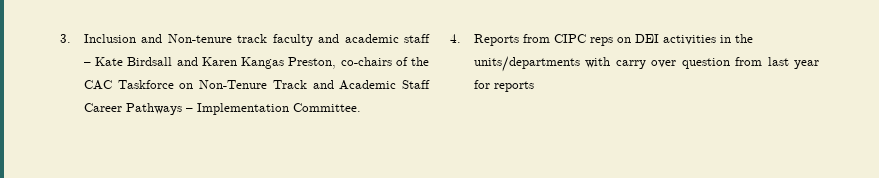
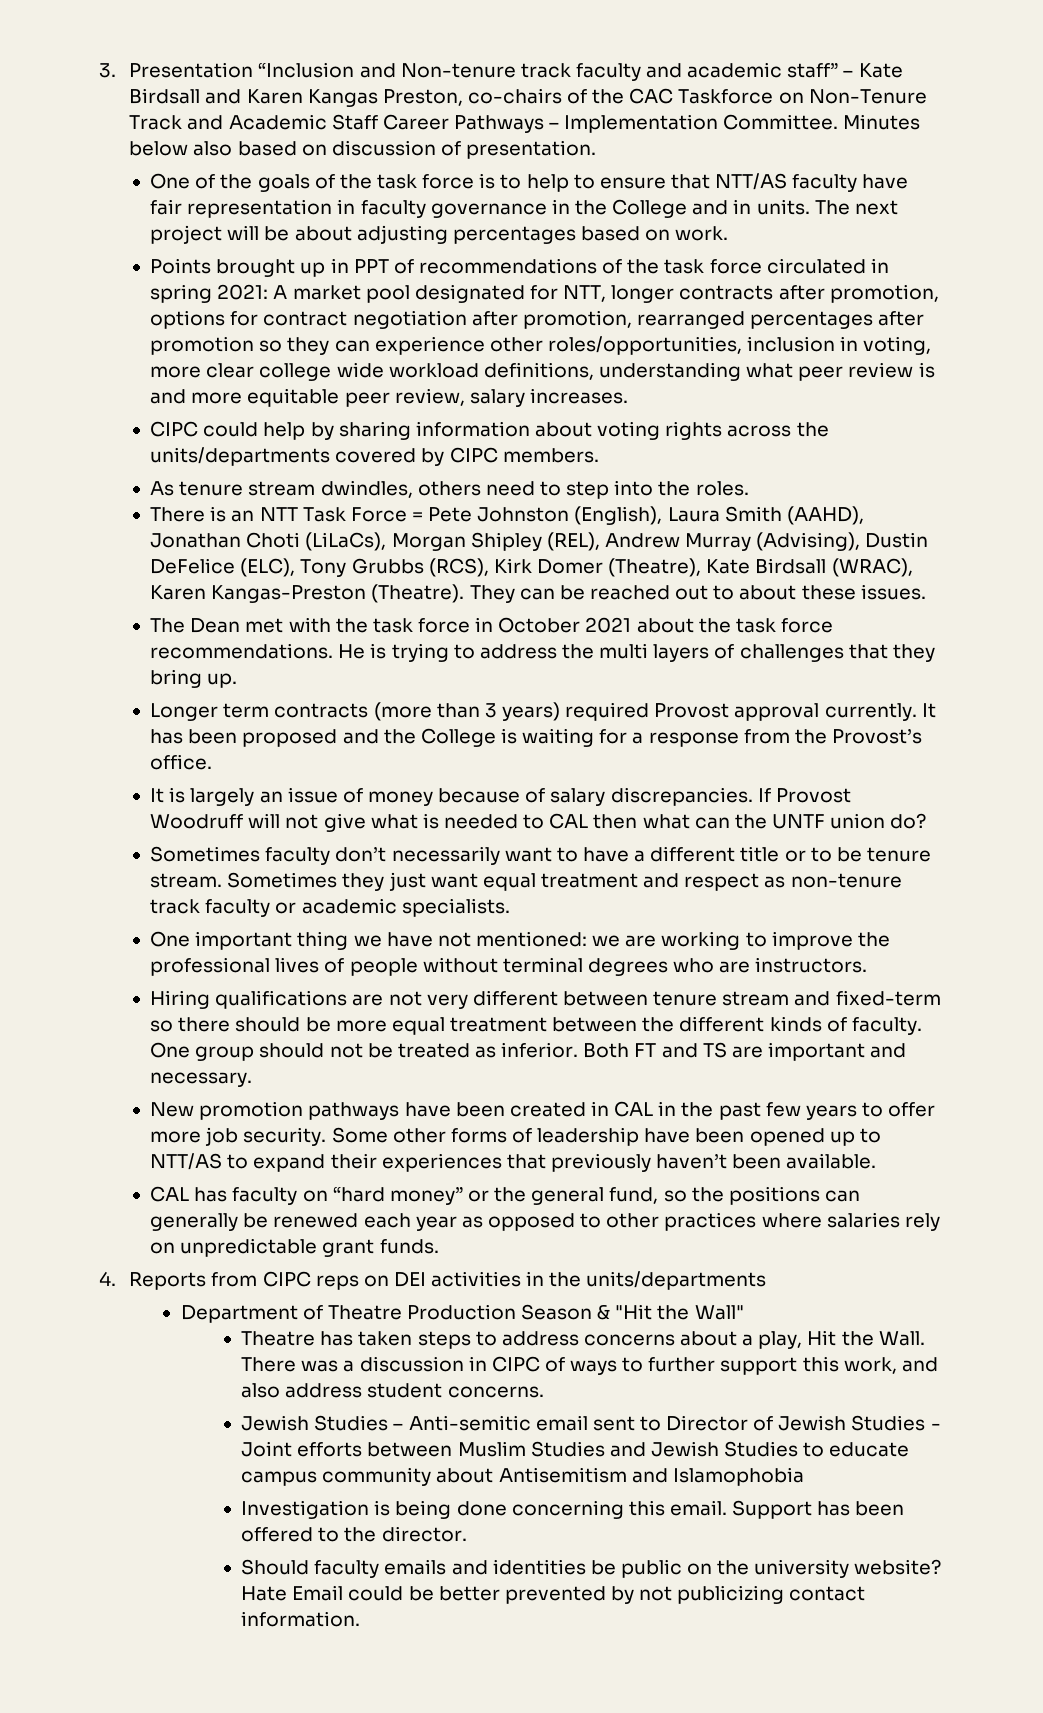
[83,34,136,43] Inclusion -> [129,62,355,78] Presentation “Inclusion
[404,34,430,43] staff -> [787,62,839,78] staff”
(361, 107) none -> [843,114,921,130] [129,140,597,159] [150,173,909,192] [150,199,898,218] [150,225,729,244] [150,258,889,277] [150,284,939,303] [150,310,925,329] [150,336,932,355] [150,362,935,381] [150,388,628,407] [150,421,829,440] [150,447,599,466] [150,480,749,499] [150,506,864,525] [150,532,929,551] [150,558,913,577] [150,584,926,603] [150,617,833,633] [150,643,935,662] [150,669,238,688] [150,702,936,721] [150,728,922,747] [150,754,213,770] [150,787,851,806] [150,813,927,832] [150,846,931,865] [150,872,902,891] [150,898,510,917] [150,931,890,950] [150,957,868,976] [150,990,941,1009] [150,1016,922,1035] [150,1042,907,1061] [150,1072,253,1087] [150,1101,936,1120] [150,1127,881,1146] [150,1153,877,1172] [150,1186,860,1205] [150,1212,940,1231] [150,1238,439,1257] Minutes below also based on discussion of presentation. // One of the goals of the task force is to help to ensure that NTT/AS faculty have fair representation in faculty governance in the College and in units. The next project will be about adjusting percentages based on work. // Points brought up in PPT of recommendations of the task force circulated in spring 2021: A market pool designated for NTT, longer contracts after promotion, options for contract negotiation after promotion, rearranged percentages after promotion so they can experience other roles/opportunities, inclusion in voting, more clear college wide workload definitions, understanding what peer review is and more equitable peer review, salary increases. // CIPC could help by sharing information about voting rights across the units/departments covered by CIPC members. // As tenure stream dwindles, others need to step into the roles. // There is an NTT Task Force = Pete Johnston (English), Laura Smith (AAHD), Jonathan Choti (LiLaCs), Morgan Shipley (REL), Andrew Murray (Advising), Dustin DeFelice (ELC), Tony Grubbs (RCS), Kirk Domer (Theatre), Kate Birdsall (WRAC), Karen Kangas-Preston (Theatre). They can be reached out to about these issues. // The Dean met with the task force in October 2021 about the task force recommendations. He is trying to address the multi layers of challenges that they bring up. // Longer term contracts (more than 3 years) required Provost approval currently. It has been proposed and the College is waiting for a response from the Provost’s office. // It is largely an issue of money because of salary discrepancies. If Provost Woodruff will not give what is needed to CAL then what can the UNTF union do? // Sometimes faculty don’t necessarily want to have a different title or to be tenure stream. Sometimes they just want equal treatment and respect as non-tenure track faculty or academic specialists. // One important thing we have not mentioned: we are working to improve the professional lives of people without terminal degrees who are instructors. // Hiring qualifications are not very different between tenure stream and fixed-term so there should be more equal treatment between the different kinds of faculty. One group should not be treated as inferior. Both FT and TS are important and necessary. // New promotion pathways have been created in CAL in the past few years to offer more job security. Some other forms of leadership have been opened up to NTT/AS to expand their experiences that previously haven’t been available. // CAL has faculty on “hard money” or the general fund, so the positions can generally be renewed each year as opposed to other practices where salaries rely on unpredictable grant funds.
[585,57,819,69] [473,80,534,92] with carry over question from last year for reports -> [180,1304,744,1323] [241,1330,925,1349] [241,1356,938,1375] [241,1383,544,1398] [241,1415,941,1431] [241,1441,910,1457] [241,1467,804,1486] [241,1500,905,1519] [241,1526,467,1542] [241,1559,942,1578] [241,1585,866,1604] [241,1611,361,1627] // Department of Theatre Production Season & "Hit the Wall" // Theatre has taken steps to address concerns about a play, Hit the Wall. There was a discussion in CIPC of ways to further support this work, and also address student concerns. // Jewish Studies – Anti-semitic email sent to Director of Jewish Studies - Joint efforts between Muslim Studies and Jewish Studies to educate campus community about Antisemitism and Islamophobia // Investigation is being done concerning this email. Support has been offered to the director. // Should faculty emails and identities be public on the university website? Hate Email could be better prevented by not publicizing contact information.

